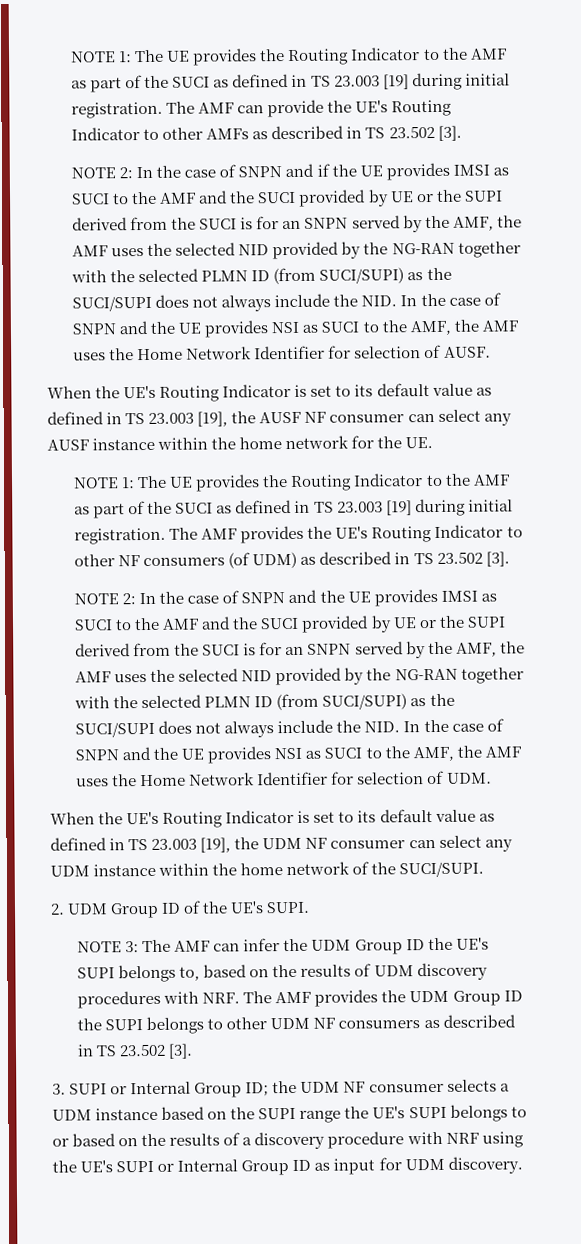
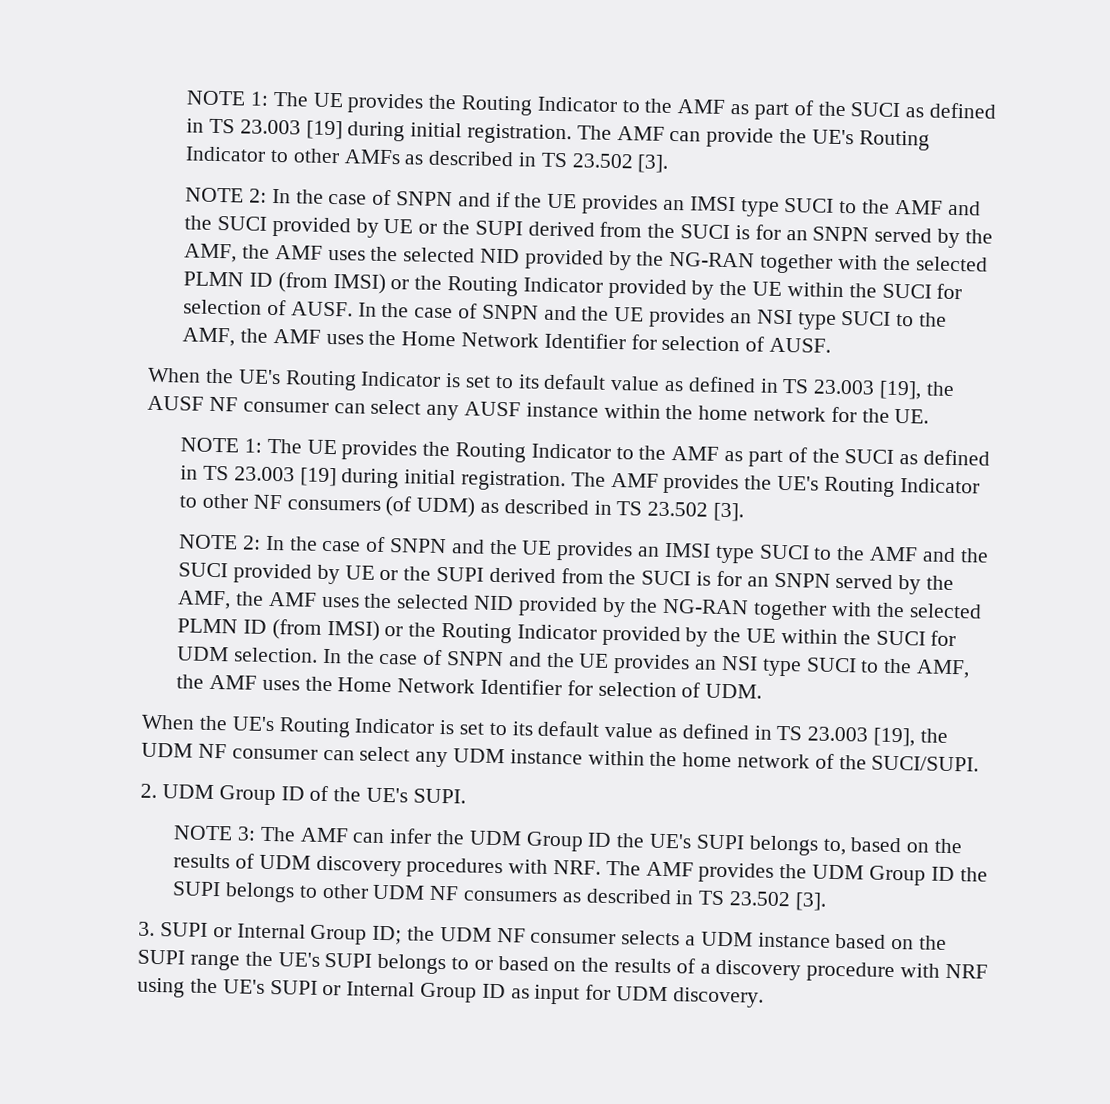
[452,164,509,176] IMSI as -> [662,196,780,217] an IMSI type
[319,267,452,284] [72,292,501,312] [72,320,319,338] SUCI/SUPI) as the SUCI/SUPI does not always include the NID. In the case of SNPN and the UE provides NSI as -> [332,273,963,300] [183,299,837,330] IMSI) or the Routing Indicator provided by the UE within the SUCI for selection of AUSF. In the case of SNPN and the UE provides an NSI type
[440,590,497,602] IMSI as -> [637,542,755,564] an IMSI type
[322,693,455,710] [75,718,504,738] [75,746,322,764] SUCI/SUPI) as the SUCI/SUPI does not always include the NID. In the case of SNPN and the UE provides NSI as -> [326,619,957,647] [177,646,802,677] IMSI) or the Routing Indicator provided by the UE within the SUCI for UDM selection. In the case of SNPN and the UE provides an NSI type

